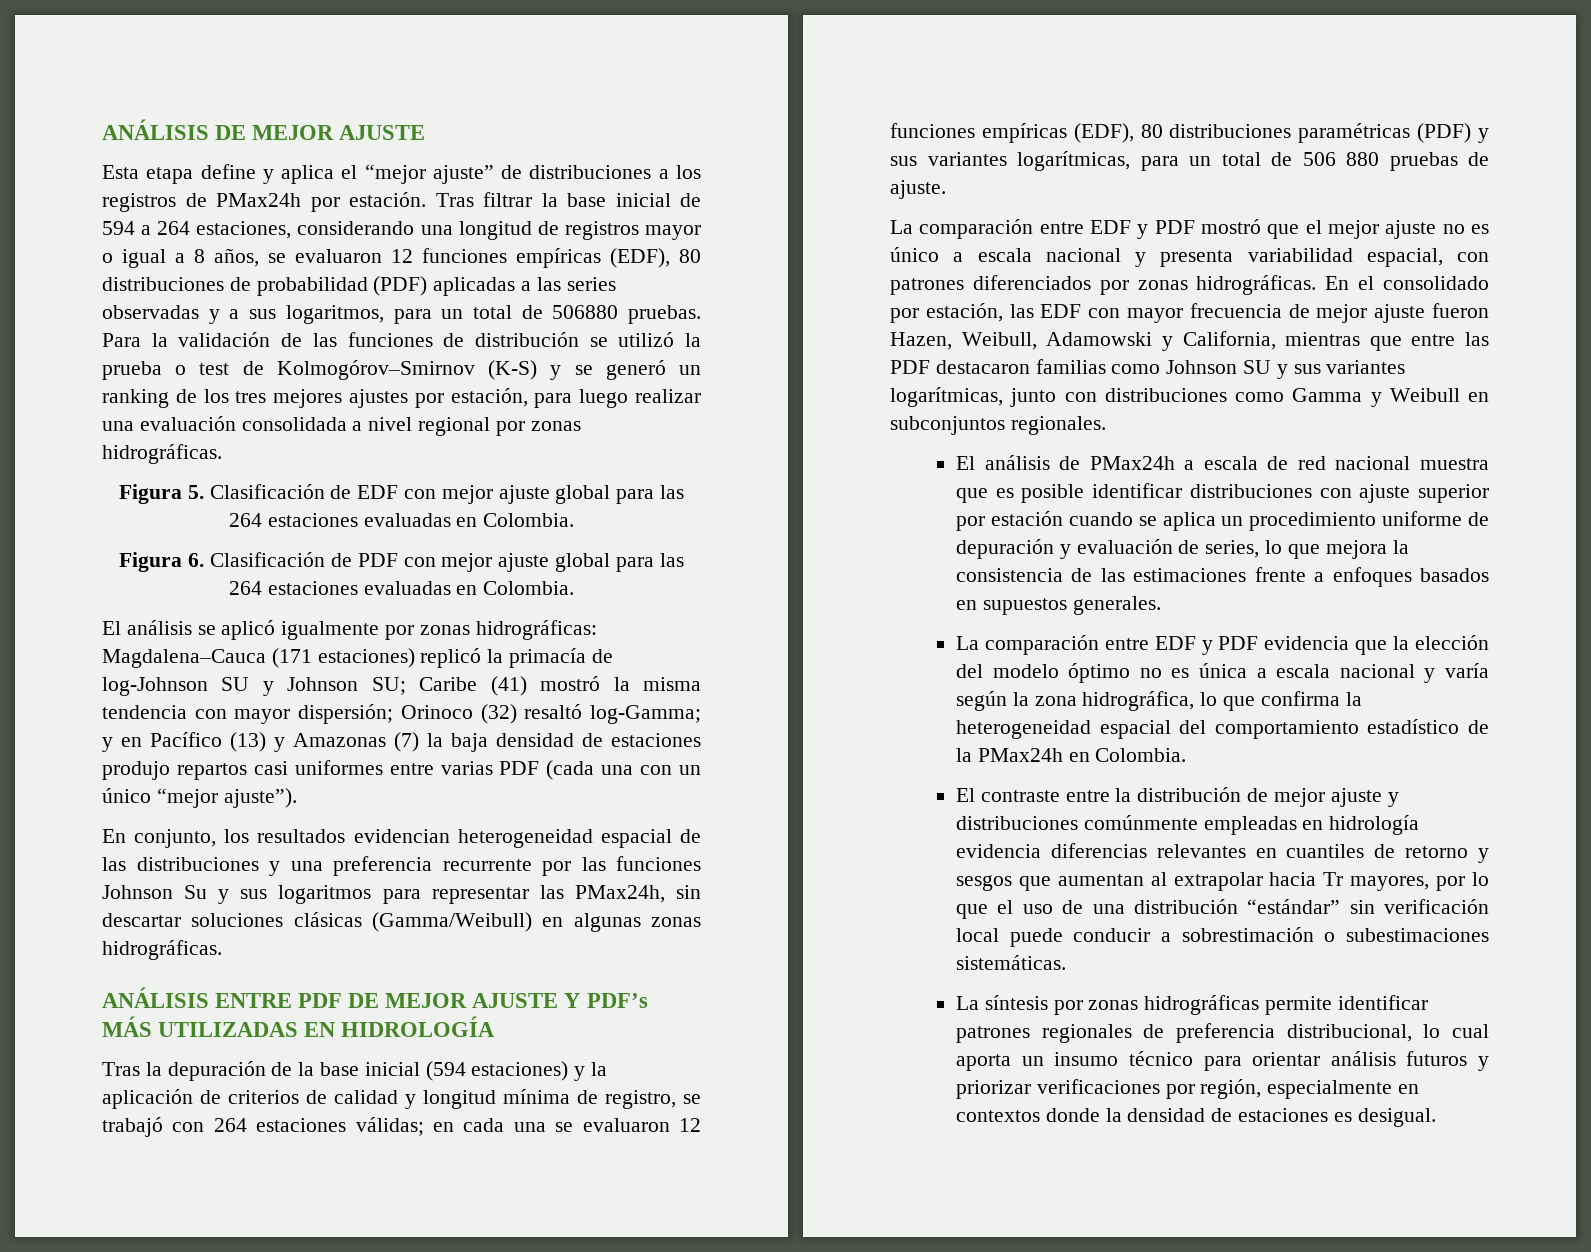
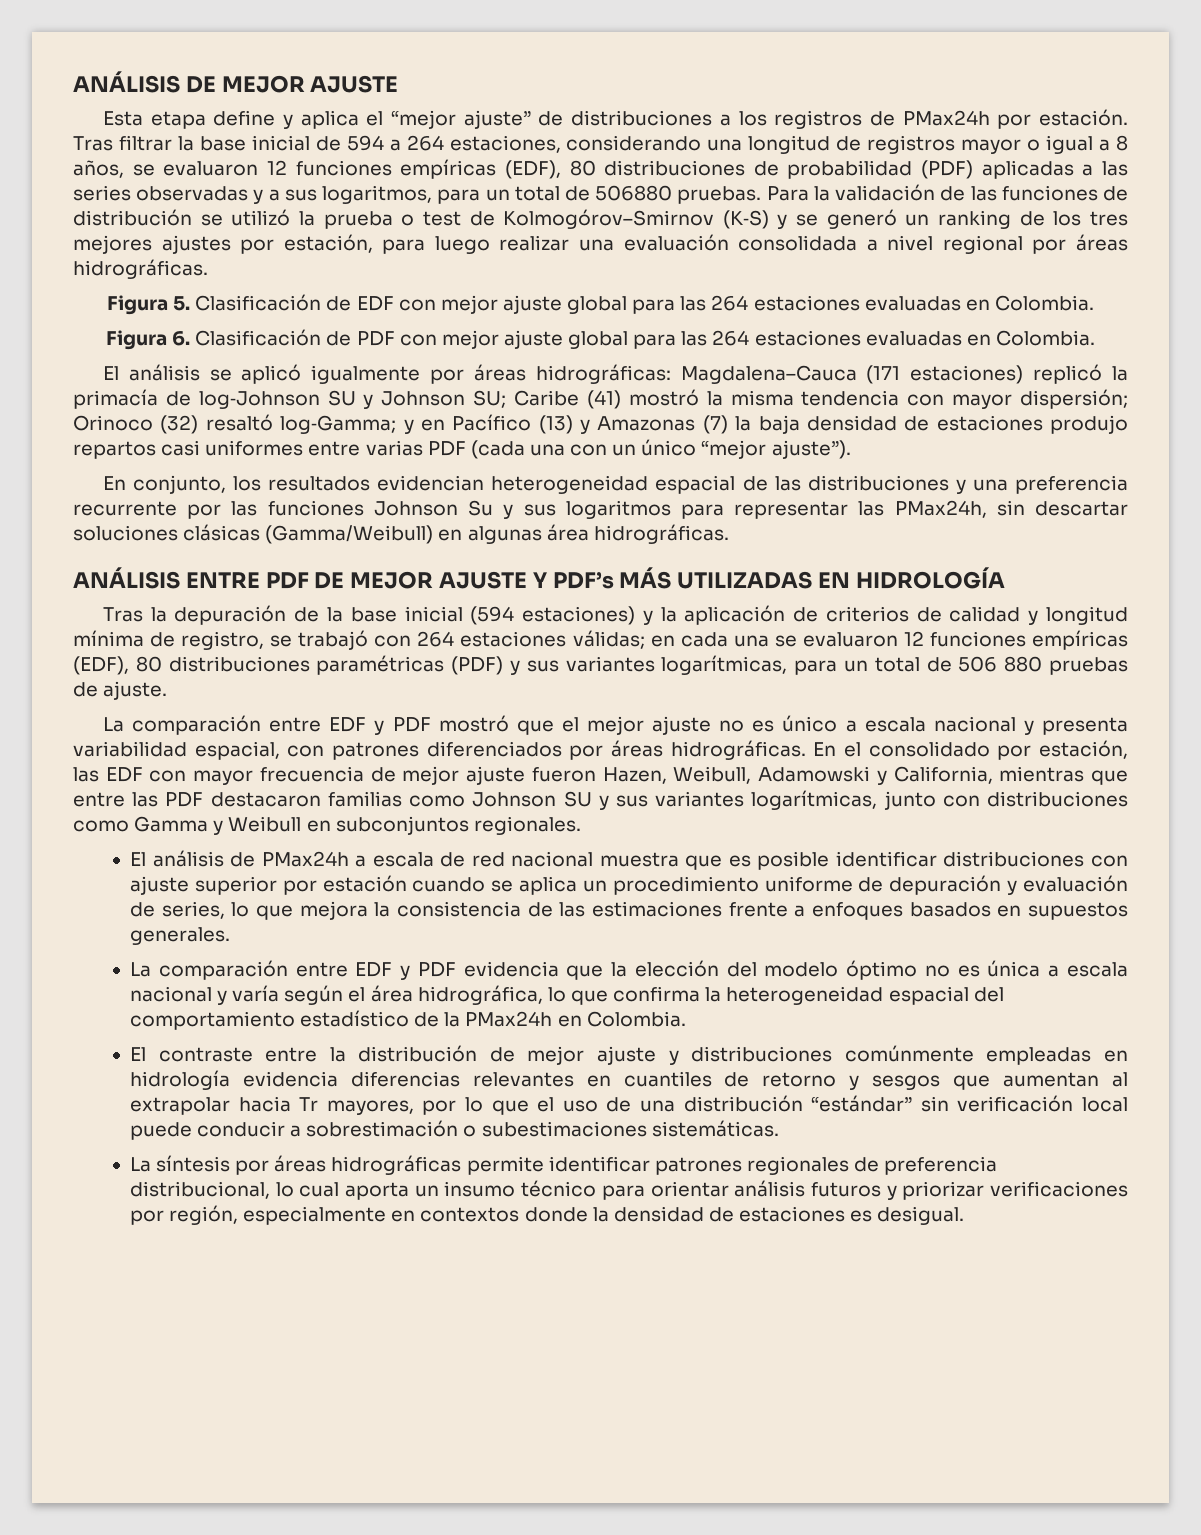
[530,421,581,431] zonas -> [1076,234,1128,251] áreas
[419,625,470,635] zonas -> [473,364,526,381] áreas
[650,917,701,927] zonas -> [546,524,589,541] área
[1137,280,1188,290] zonas -> [611,740,664,757] áreas
[1012,692,1077,706] la zona -> [348,985,413,1002] el área
[1088,1000,1139,1010] zonas -> [274,1155,327,1172] áreas

